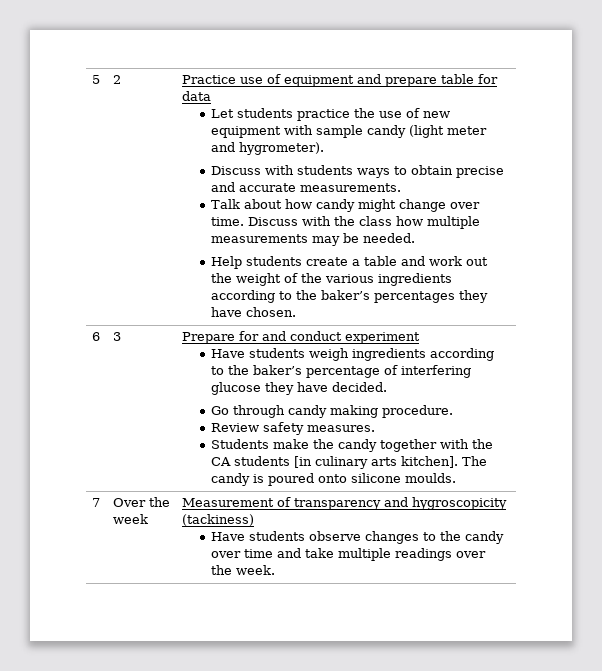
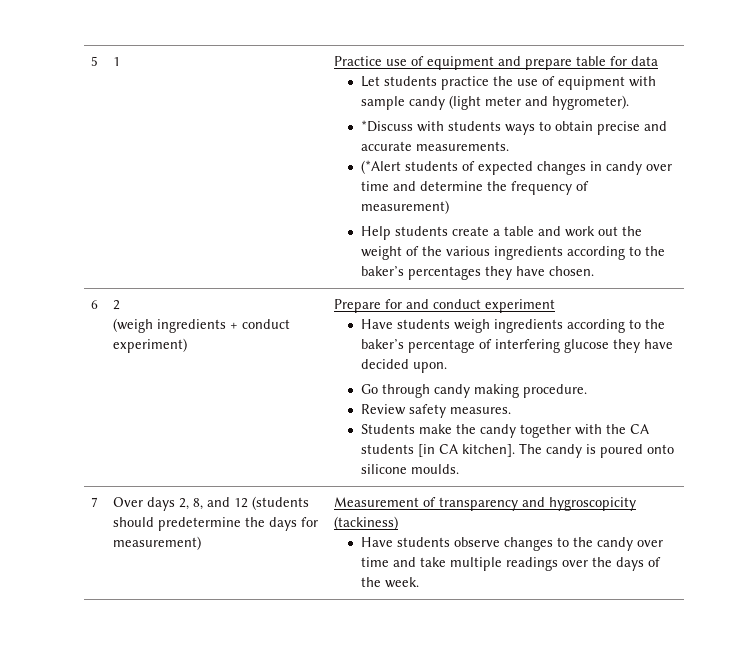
[113,75,122,84] 2 -> [113,57,121,66] 1
[422,111,450,118] new -> (556, 81) none
[210,166,261,175] Discuss -> [361,120,414,132] *Discuss
[210,199,480,212] [210,216,480,229] [210,233,415,246] Talk about how candy might change over time. Discuss with the class how multiple measurements may be needed. -> [361,160,673,175] [361,181,590,195] [361,200,450,214] (*Alert students of expected changes in candy over time and determine the frequency of measurement)
[113,332,122,341] 3 -> [113,300,121,310] [113,318,291,333] [113,338,188,353] 2 // (weigh ingredients + conduct experiment)
[331,382,387,392] decided. -> [361,359,448,373] decided upon.
[314,456,397,469] culinary arts -> [439,444,459,454] CA
[149,497,171,507] [113,514,149,524] the week -> [147,496,310,511] [113,517,319,531] [113,536,202,550] days 2, 8, and 12 (students should predetermine the days for measurement)
(232, 570) none -> [616,557,662,571] [361,577,382,587] days of the

